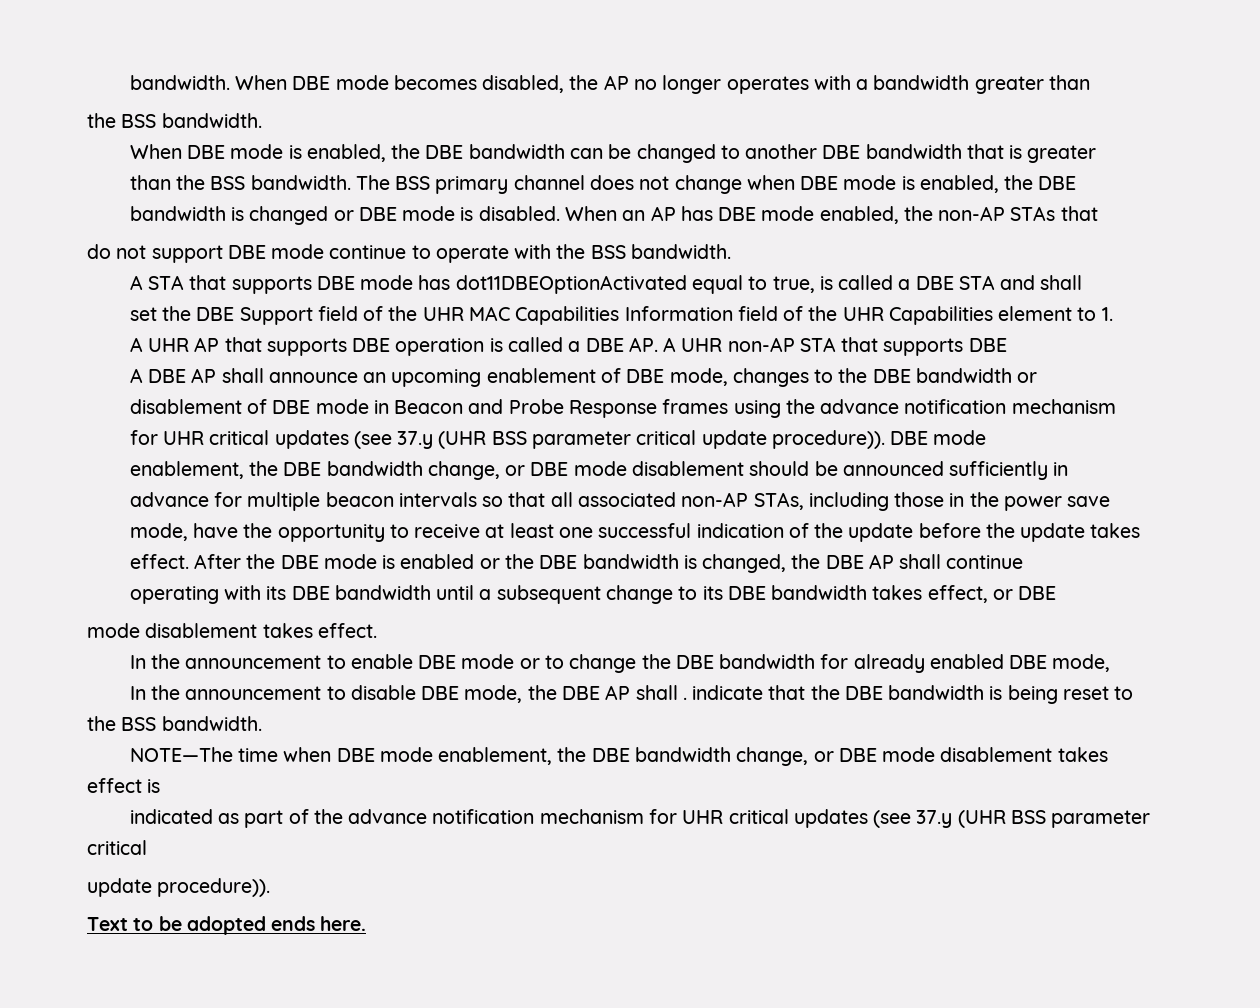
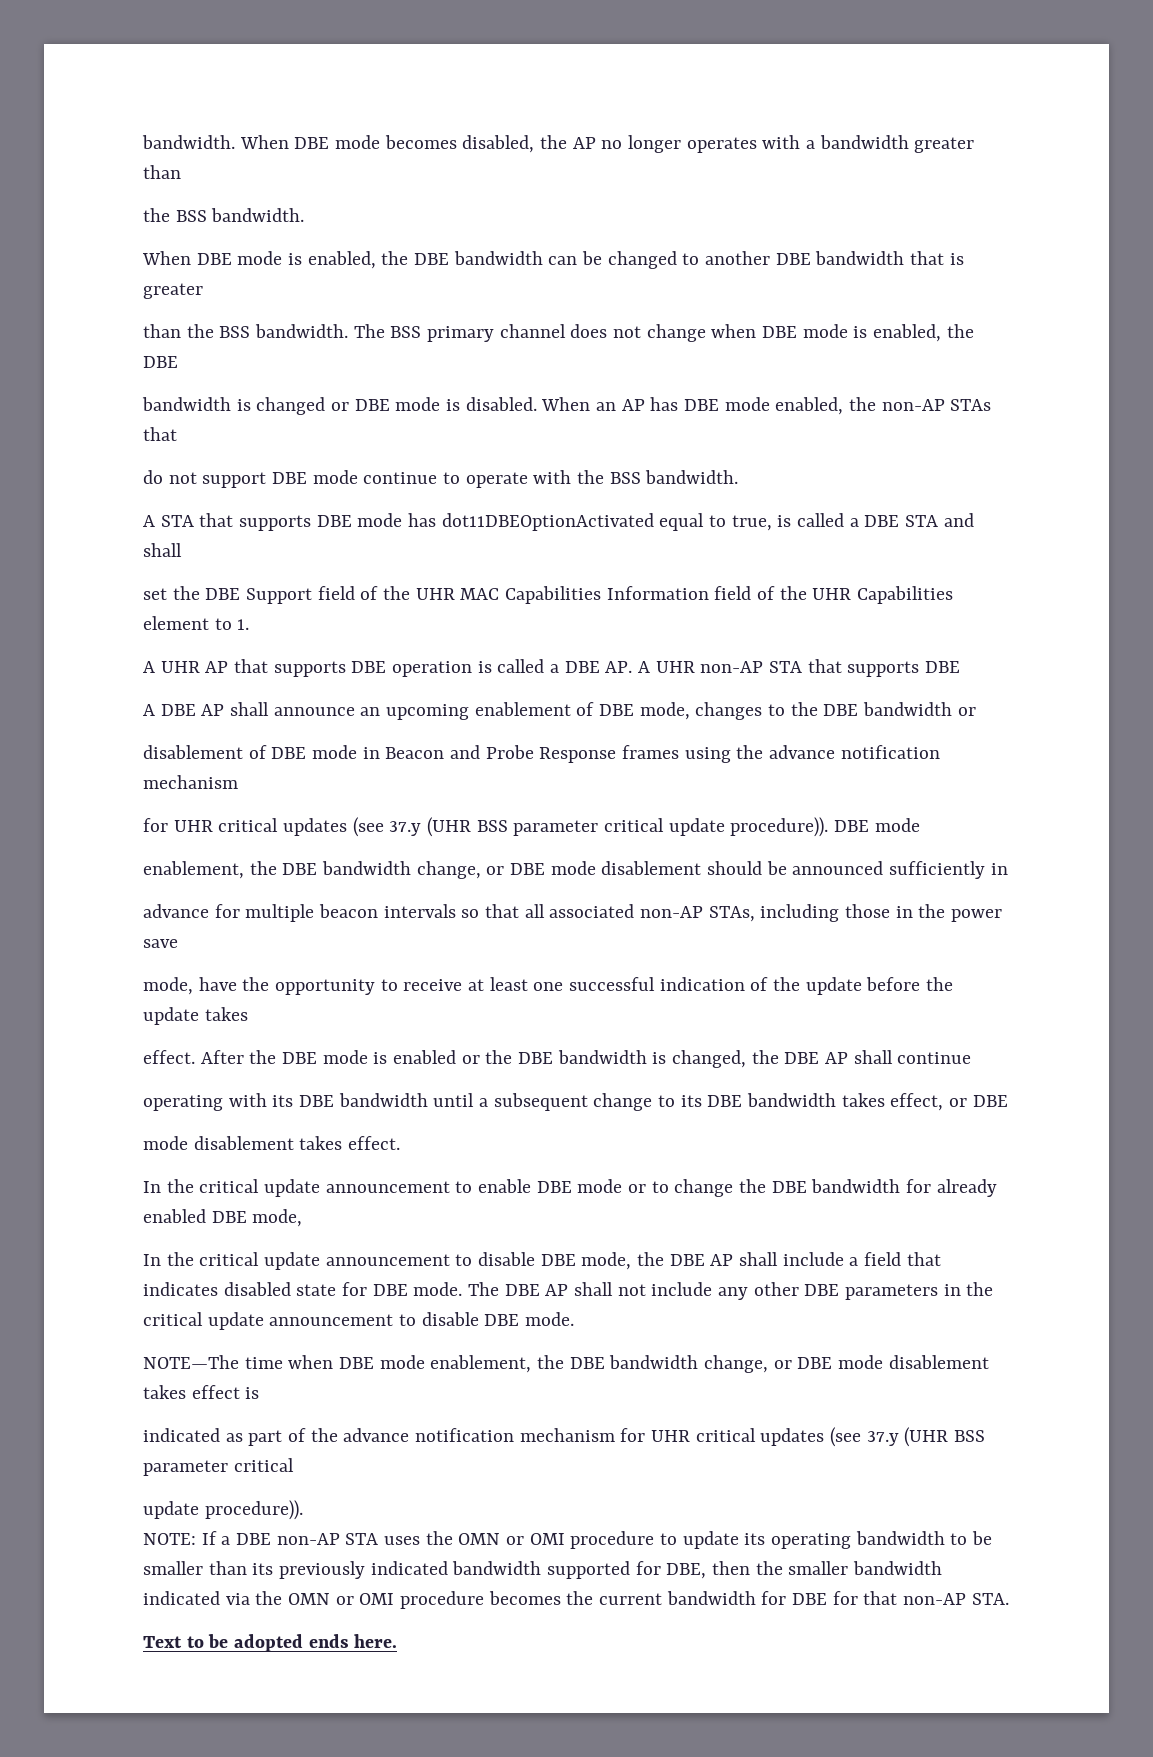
(181, 661) none -> [199,1179,321,1197] critical update
(181, 692) none -> [199,1252,321,1270] critical update
[682,685,1134,704] [87,716,262,731] . indicate that the DBE bandwidth is being reset to the BSS bandwidth. -> [782,1252,941,1266] [143,1282,994,1300] [143,1312,575,1330] include a field that indicates disabled state for DBE mode. The DBE AP shall not include any other DBE parameters in the critical update announcement to disable DBE mode.
(271, 887) none -> [143,1531,993,1549] [143,1561,943,1579] [143,1591,1009,1609] // NOTE: If a DBE non-AP STA uses the OMN or OMI procedure to update its operating bandwidth to be smaller than its previously indicated bandwidth supported for DBE, then the smaller bandwidth indicated via the OMN or OMI procedure becomes the current bandwidth for DBE for that non-AP STA.

